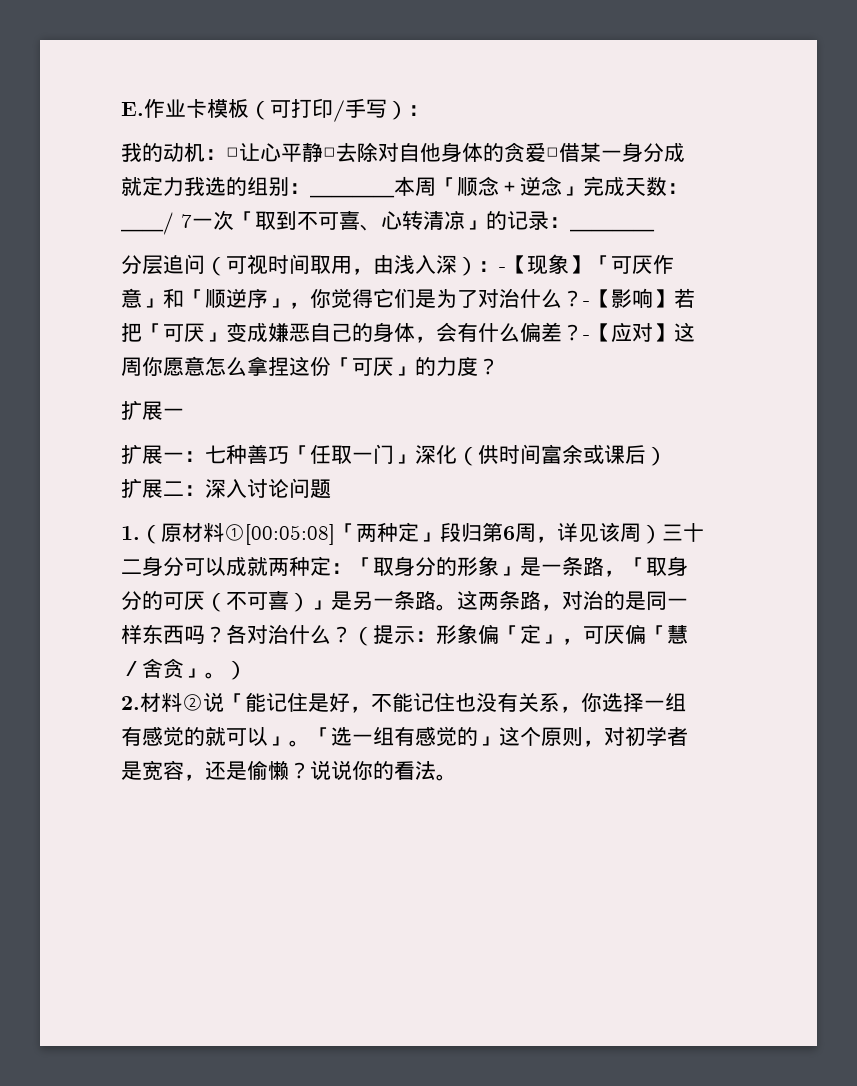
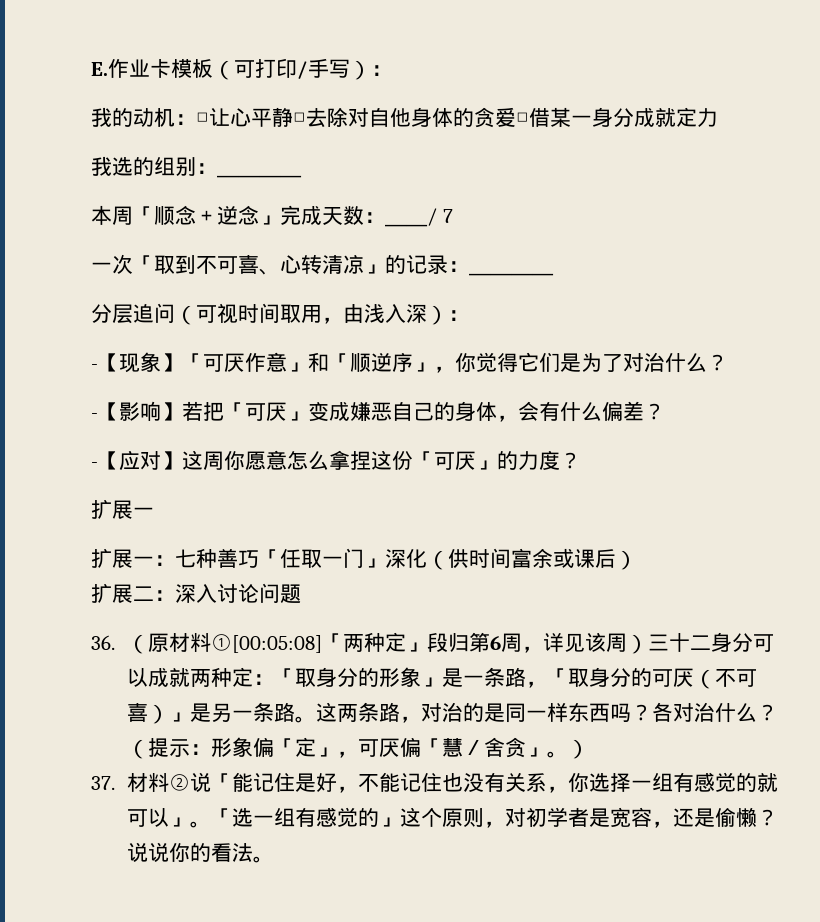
(184, 186) none -> (718, 117) //
(395, 196) none -> (302, 176) //
(192, 221) none -> (453, 216) //
(499, 266) none -> (469, 315) //
(583, 298) none -> (728, 362) //
(583, 332) none -> (665, 411) //
[121,526,140,540] 1. -> [91,635,115,650] 36.
[121,696,140,710] 2. -> [91,776,115,790] 37.

